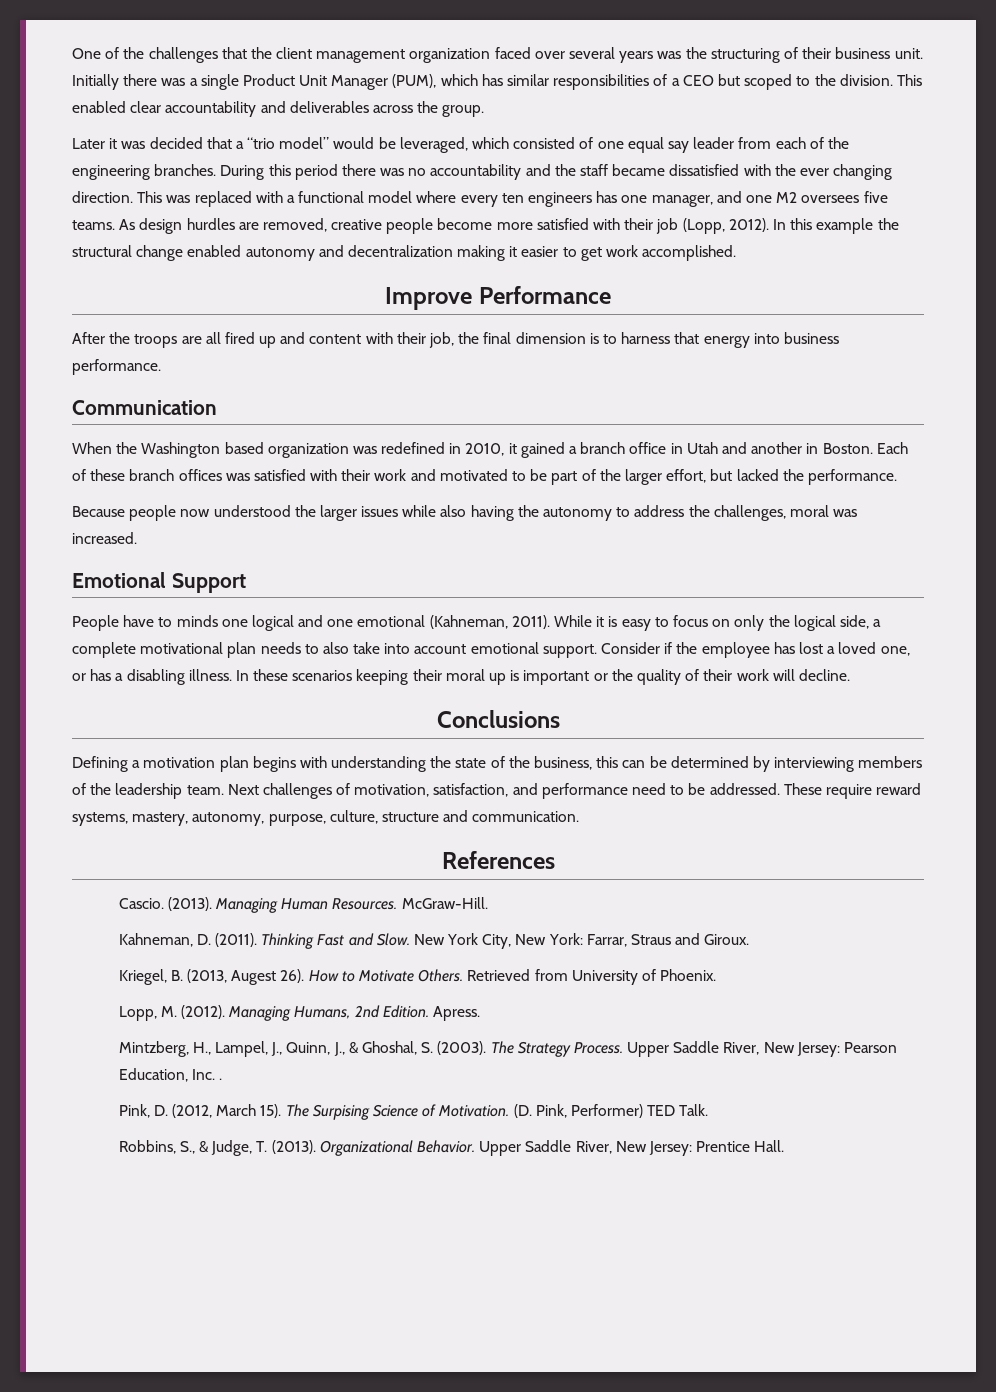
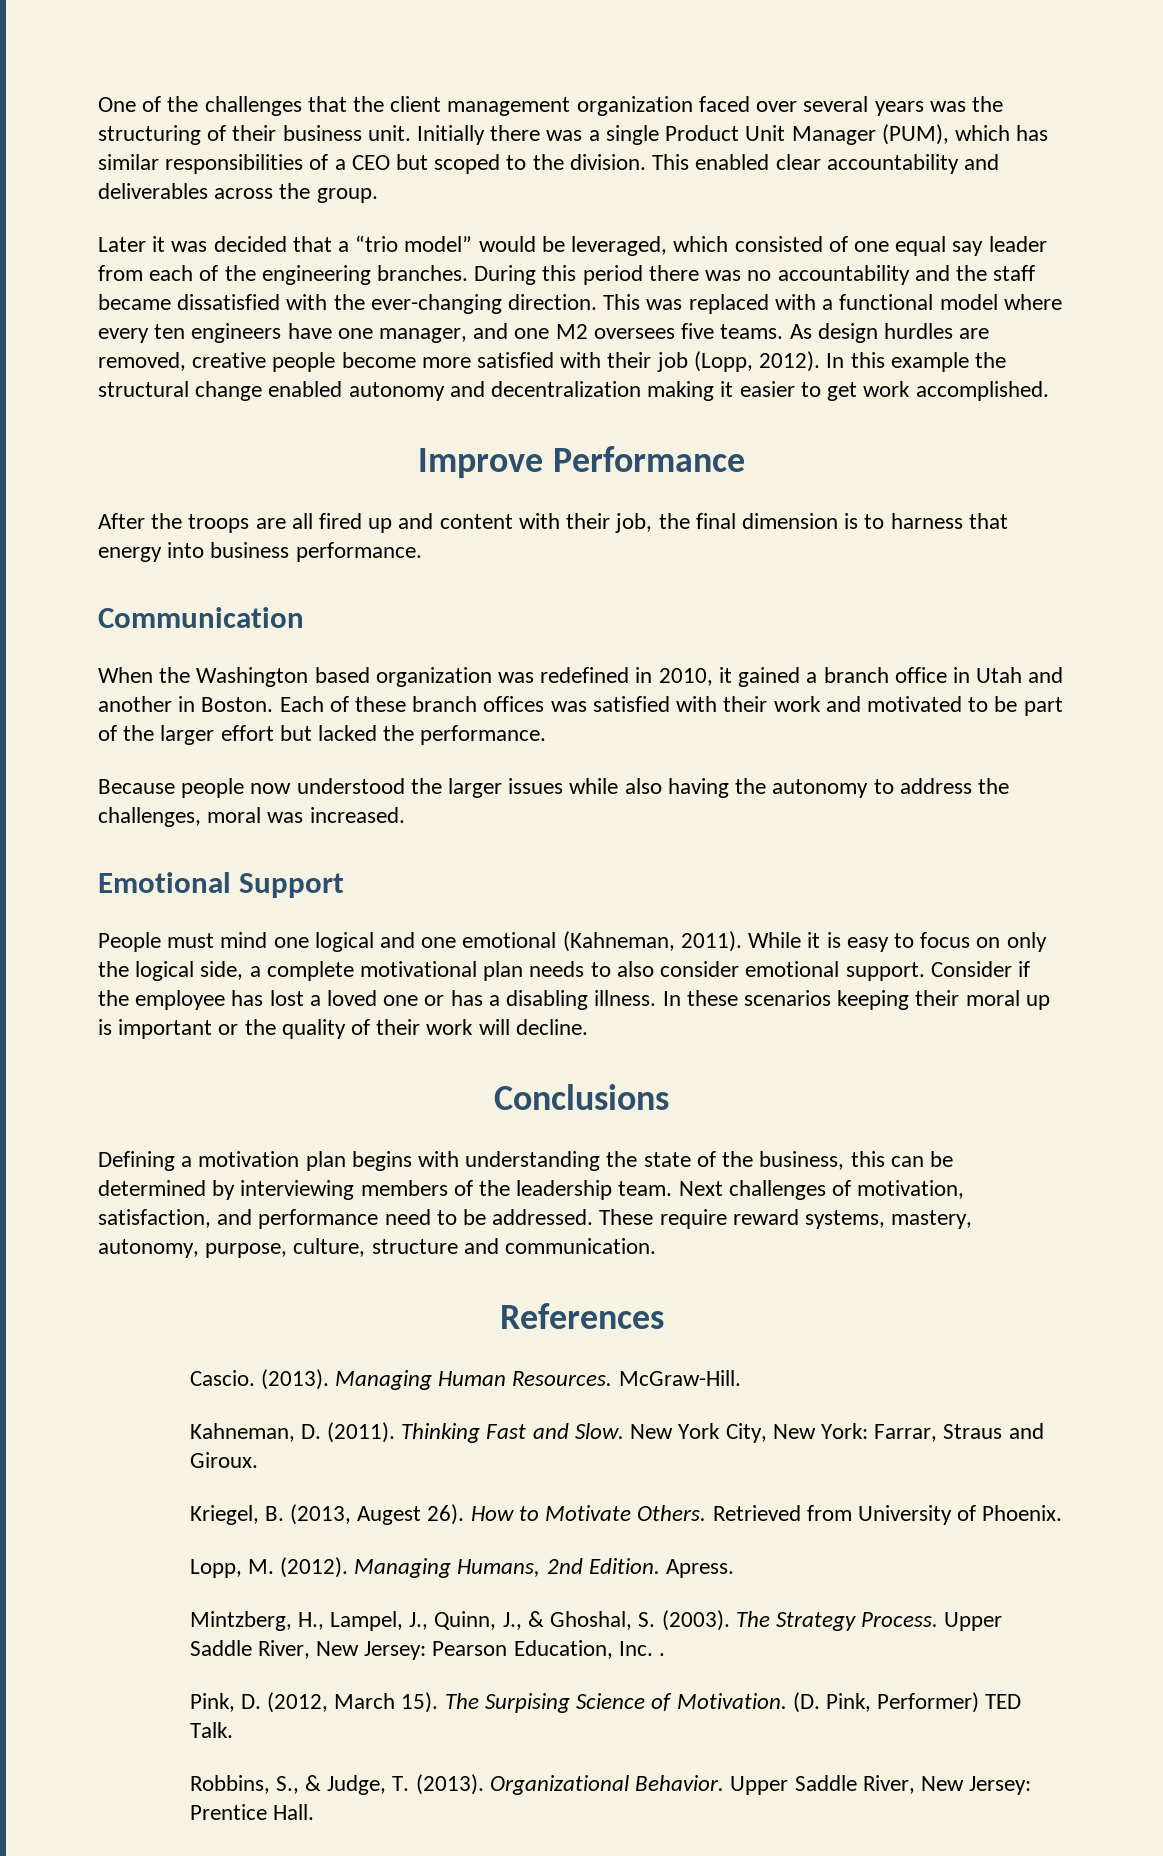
[799,164,893,180] ever changing -> [370,294,502,314] ever-changing
[596,191,618,203] has -> [287,323,332,339] have
[666,469,707,483] effort, -> [220,725,274,741] effort
[123,615,218,627] have to minds -> [167,932,268,948] must mind
[353,642,467,654] take into account -> [660,961,740,977] consider
[880,646,910,656] one, -> [383,995,419,1006] one

